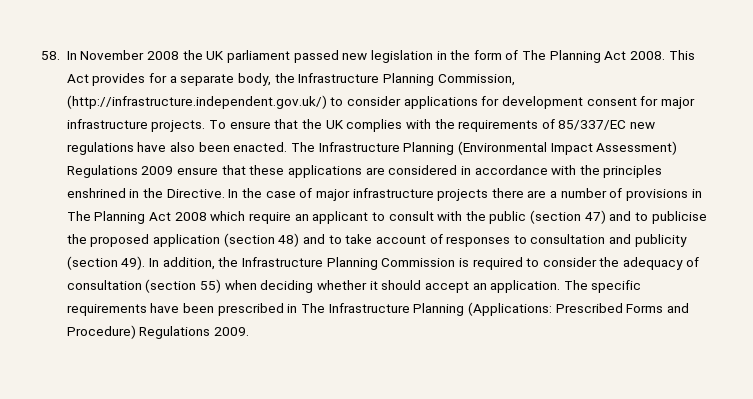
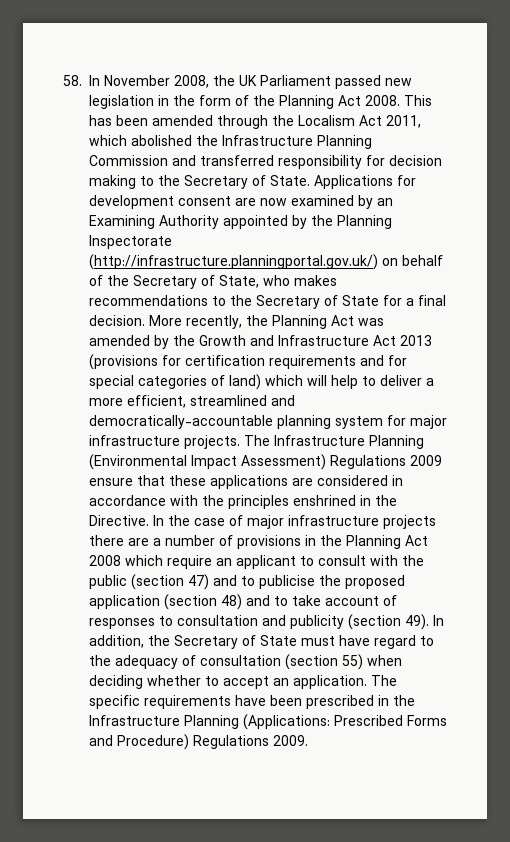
[147,50,290,63] 2008 the UK parliament -> [174,75,331,88] 2008, the UK Parliament
[522,50,547,60] The -> [253,95,275,106] the
[66,73,515,86] [66,95,695,109] [66,119,656,132] [66,142,288,155] Act provides for a separate body, the Infrastructure Planning Commission, (http://infrastructure.independent.gov.uk/) to consider applications for development consent for major infrastructure projects. To ensure that the UK complies with the requirements of 85/337/EC new regulations have also been enacted. -> [89,115,421,129] [89,135,372,149] [89,155,442,169] [89,175,416,189] [89,195,393,209] [89,215,392,229] [89,235,172,249] [89,254,443,270] [89,275,337,289] [89,295,446,309] [89,315,384,329] [89,335,432,349] [89,354,407,370] [89,374,434,390] [89,395,295,408] [89,415,447,429] [89,435,240,449] has been amended through the Localism Act 2011, which abolished the Infrastructure Planning Commission and transferred responsibility for decision making to the Secretary of State. Applications for development consent are now examined by an Examining Authority appointed by the Planning Inspectorate (http://infrastructure.planningportal.gov.uk/) on behalf of the Secretary of State, who makes recommendations to the Secretary of State for a final decision. More recently, the Planning Act was amended by the Growth and Infrastructure Act 2013 (provisions for certification requirements and for special categories of land) which will help to deliver a more efficient, streamlined and democratically-accountable planning system for major infrastructure projects.
[66,211,91,221] The -> [320,535,342,546] the
[241,257,597,270] Infrastructure Planning Commission is required to consider -> [174,635,434,649] Secretary of State must have regard to
[369,280,422,290] it should -> [205,676,219,686] to
[300,303,325,313] The -> [393,695,415,706] the

